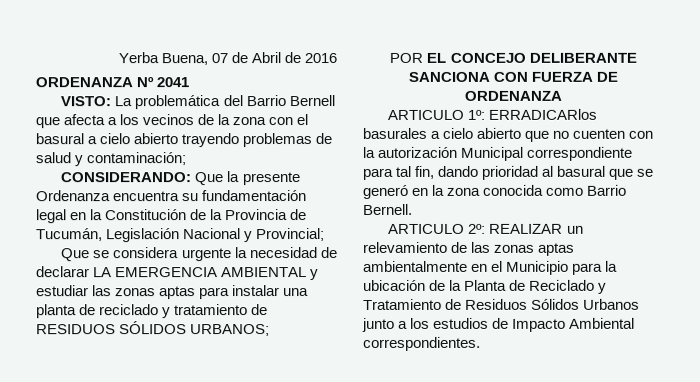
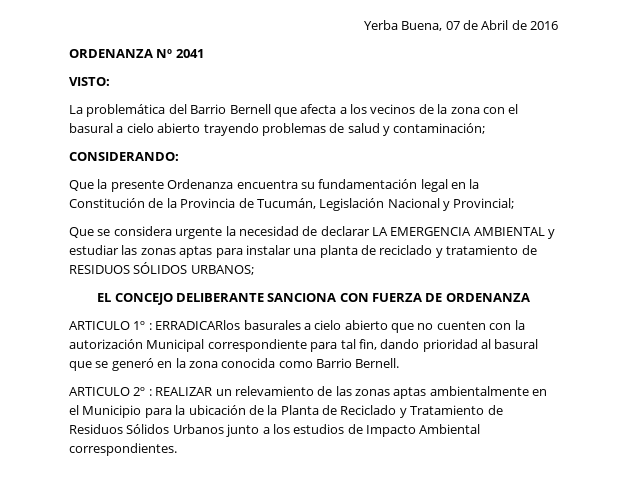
(112, 101) none -> (110, 81) //
(192, 177) none -> (179, 156) //
[389,52,424,63] POR -> (254, 270) none
[467,109,486,120] 1º: -> [133,321,152,330] 1º :
[468,223,487,234] 2º: -> [133,387,152,396] 2º :

